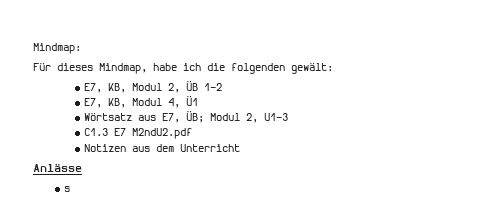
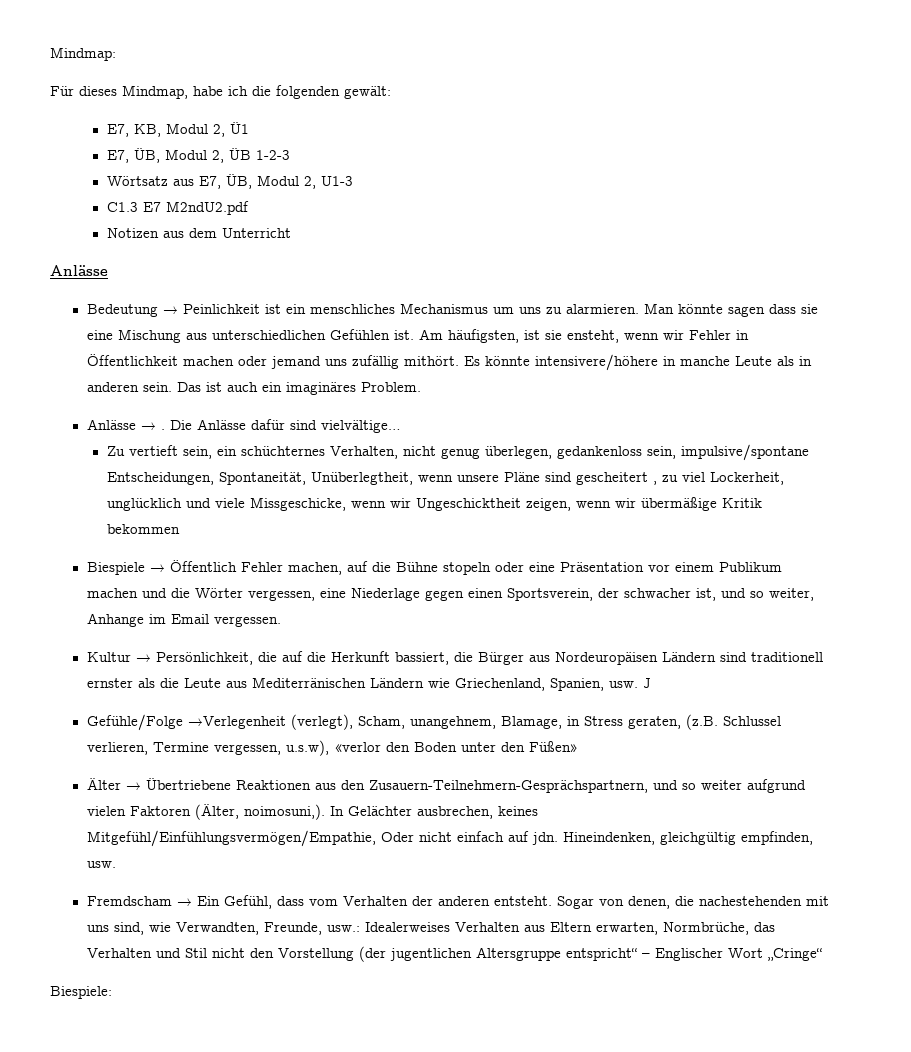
[186,81,223,91] [84,96,199,108] ÜB 1-2 // E7, KB, Modul 4, Ü1 -> [229,122,249,134] [106,148,290,163] Ü1 // E7, ÜB, Modul 2, ÜB 1-2-3
[186,111,205,123] ÜB; -> [225,174,252,189] ÜB,
[64,186,71,192] s -> [86,303,818,317] [86,329,749,343] [86,354,812,371] [86,382,421,395] [86,419,401,433] [106,444,809,461] [106,472,784,485] [106,497,762,511] [106,524,180,534] [86,560,782,575] [86,588,814,601] [86,613,281,627] [86,651,823,665] [86,677,651,691] [86,714,781,731] [86,740,578,756] [86,778,806,793] [86,804,538,820] [86,830,813,847] [86,861,116,868] [86,895,829,909] [86,922,775,935] [86,946,822,962] [50,986,112,999] Bedeutung → Peinlichkeit ist ein menschliches Mechanismus um uns zu alarmieren. Man könnte sagen dass sie eine Mischung aus unterschiedlichen Gefühlen ist. Am häufigsten, ist sie ensteht, wenn wir Fehler in Öffentlichkeit machen oder jemand uns zufällig mithört. Es könnte intensivere/höhere in manche Leute als in anderen sein. Das ist auch ein imaginäres Problem. // Anlässe → . Die Anlässe dafür sind vielvältige… // Zu vertieft sein, ein schüchternes Verhalten, nicht genug überlegen, gedankenloss sein, impulsive/spontane Entscheidungen, Spontaneität, Unüberlegtheit, wenn unsere Pläne sind gescheitert , zu viel Lockerheit, unglücklich und viele Missgeschicke, wenn wir Ungeschicktheit zeigen, wenn wir übermäßige Kritik bekommen // Biespiele → Öffentlich Fehler machen, auf die Bühne stopeln oder eine Präsentation vor einem Publikum machen und die Wörter vergessen, eine Niederlage gegen einen Sportsverein, der schwacher ist, und so weiter, Anhange im Email vergessen. // Kultur → Persönlichkeit, die auf die Herkunft bassiert, die Bürger aus Nordeuropäisen Ländern sind traditionell ernster als die Leute aus Mediterränischen Ländern wie Griechenland, Spanien, usw. J // Gefühle/Folge →Verlegenheit (verlegt), Scham, unangehnem, Blamage, in Stress geraten, (z.B. Schlussel verlieren, Termine vergessen, u.s.w), «verlor den Boden unter den Füßen» // Älter → Übertriebene Reaktionen aus den Zusauern-Teilnehmern-Gesprächspartnern, und so weiter aufgrund vielen Faktoren (Älter, noimosuni,). In Gelächter ausbrechen, keines Mitgefühl/Einfühlungsvermögen/Empathie, Oder nicht einfach auf jdn. Hineindenken, gleichgültig empfinden, usw. // Fremdscham → Ein Gefühl, dass vom Verhalten der anderen entsteht. Sogar von denen, die nachestehenden mit uns sind, wie Verwandten, Freunde, usw.: Idealerweises Verhalten aus Eltern erwarten, Normbrüche, das Verhalten und Stil nicht den Vorstellung (der jugentlichen Altersgruppe entspricht“ – Englischer Wort „Cringe“ // Biespiele:

